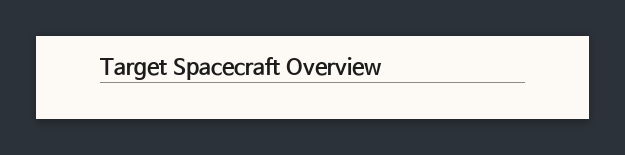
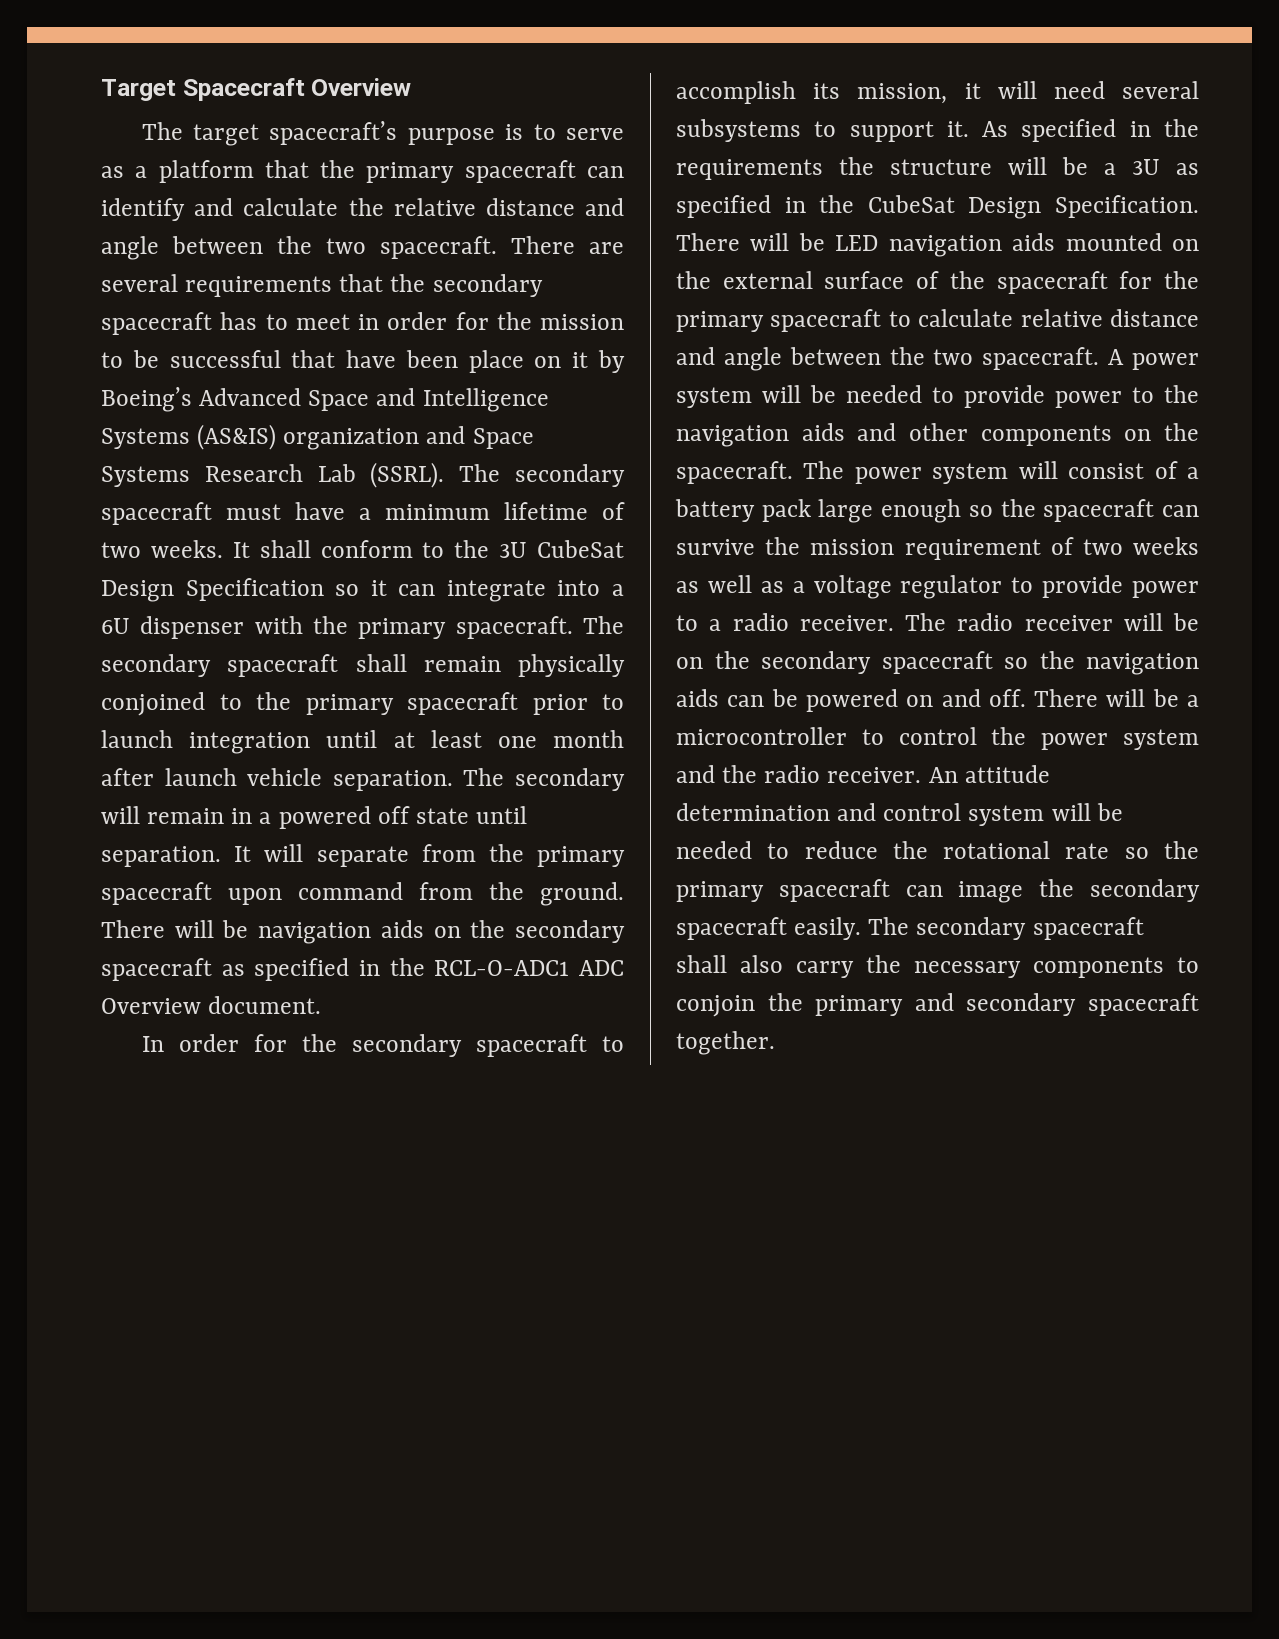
(382, 66) none -> [141,121,625,146] [101,160,624,183] [101,198,624,221] [101,236,624,260] [101,274,543,297] [101,312,624,335] [101,350,625,373] [101,387,549,412] [101,424,534,450] [101,462,625,488] [101,502,625,525] [101,540,624,558] [101,578,624,602] [101,616,624,639] [101,654,625,677] [101,692,624,716] [101,730,624,754] [101,768,625,791] [101,806,528,829] [101,844,625,867] [101,882,624,906] [101,920,625,944] [101,958,624,981] [101,996,322,1014] [141,1034,624,1057] [676,81,1199,104] [676,119,1199,142] [676,157,1199,180] [676,195,1199,219] [676,233,1199,257] [676,271,1199,294] [676,309,1199,332] [676,347,1199,371] [676,385,1199,408] [676,423,1199,447] [676,461,1199,484] [675,499,1199,523] [676,537,1199,560] [676,575,1199,599] [676,613,1199,631] [676,651,1199,675] [676,689,1199,712] [676,727,1199,750] [676,765,1050,783] [676,803,1123,826] [676,841,1199,859] [676,879,1200,903] [676,917,1144,940] [676,955,1199,978] [676,993,1199,1017] [676,1031,775,1055] // The target spacecraft’s purpose is to serve as a platform that the primary spacecraft can identify and calculate the relative distance and angle between the two spacecraft. There are several requirements that the secondary spacecraft has to meet in order for the mission to be successful that have been place on it by Boeing’s Advanced Space and Intelligence Systems (AS&IS) organization and Space Systems Research Lab (SSRL). The secondary spacecraft must have a minimum lifetime of two weeks. It shall conform to the 3U CubeSat Design Specification so it can integrate into a 6U dispenser with the primary spacecraft. The secondary spacecraft shall remain physically conjoined to the primary spacecraft prior to launch integration until at least one month after launch vehicle separation. The secondary will remain in a powered off state until separation. It will separate from the primary spacecraft upon command from the ground. There will be navigation aids on the secondary spacecraft as specified in the RCL-O-ADC1 ADC Overview document. // In order for the secondary spacecraft to accomplish its mission, it will need several subsystems to support it. As specified in the requirements the structure will be a 3U as specified in the CubeSat Design Specification. There will be LED navigation aids mounted on the external surface of the spacecraft for the primary spacecraft to calculate relative distance and angle between the two spacecraft. A power system will be needed to provide power to the navigation aids and other components on the spacecraft. The power system will consist of a battery pack large enough so the spacecraft can survive the mission requirement of two weeks as well as a voltage regulator to provide power to a radio receiver. The radio receiver will be on the secondary spacecraft so the navigation aids can be powered on and off. There will be a microcontroller to control the power system and the radio receiver. An attitude determination and control system will be needed to reduce the rotational rate so the primary spacecraft can image the secondary spacecraft easily. The secondary spacecraft shall also carry the necessary components to conjoin the primary and secondary spacecraft together.

